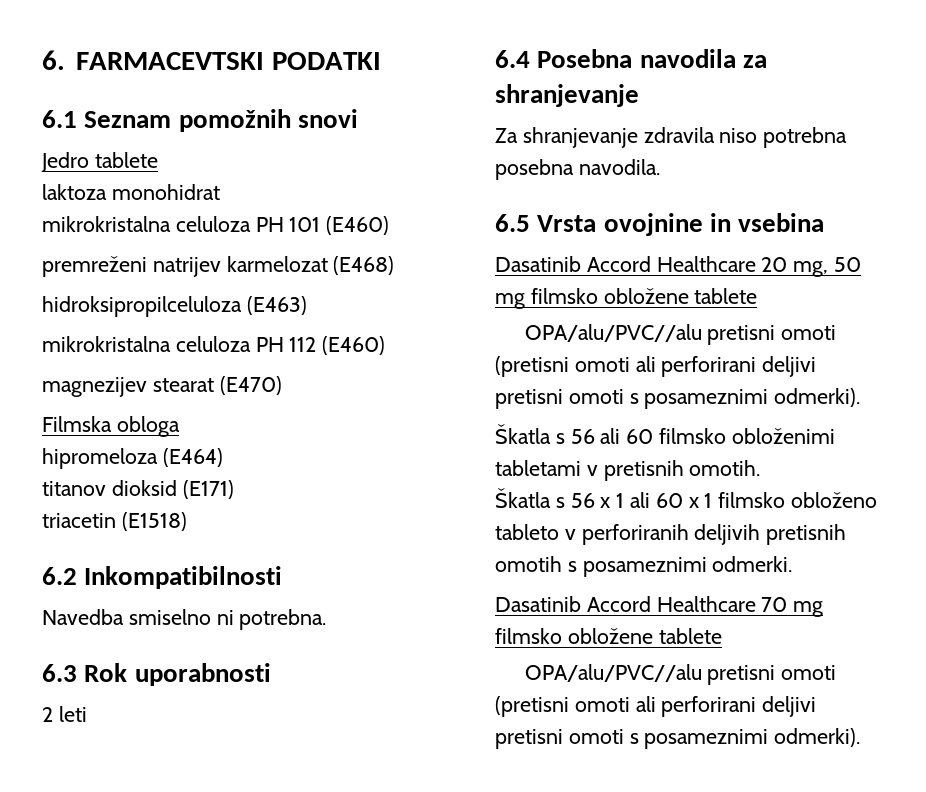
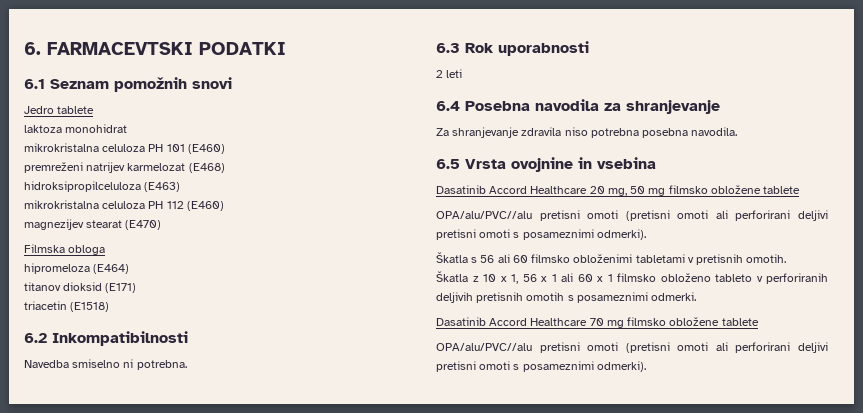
[555,497,565,508] s -> [472,274,518,284] z 10 x 1,

